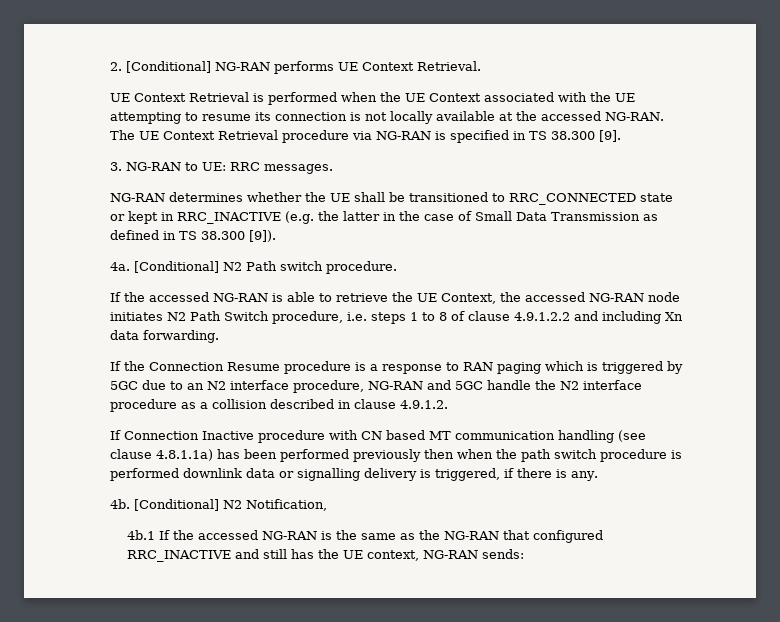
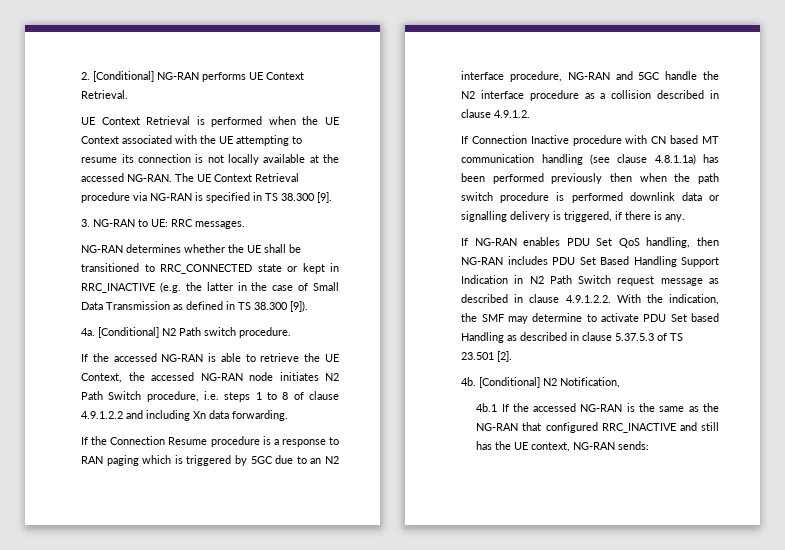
(599, 476) none -> [461,237,719,248] [461,256,719,267] [461,275,719,286] [461,294,719,305] [461,313,719,324] [461,332,684,343] [461,351,513,362] // If NG-RAN enables PDU Set QoS handling, then NG-RAN includes PDU Set Based Handling Support Indication in N2 Path Switch request message as described in clause 4.9.1.2.2. With the indication, the SMF may determine to activate PDU Set based Handling as described in clause 5.37.5.3 of TS 23.501 [2].

